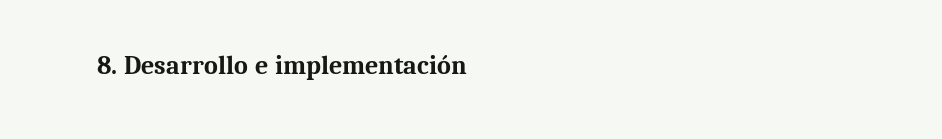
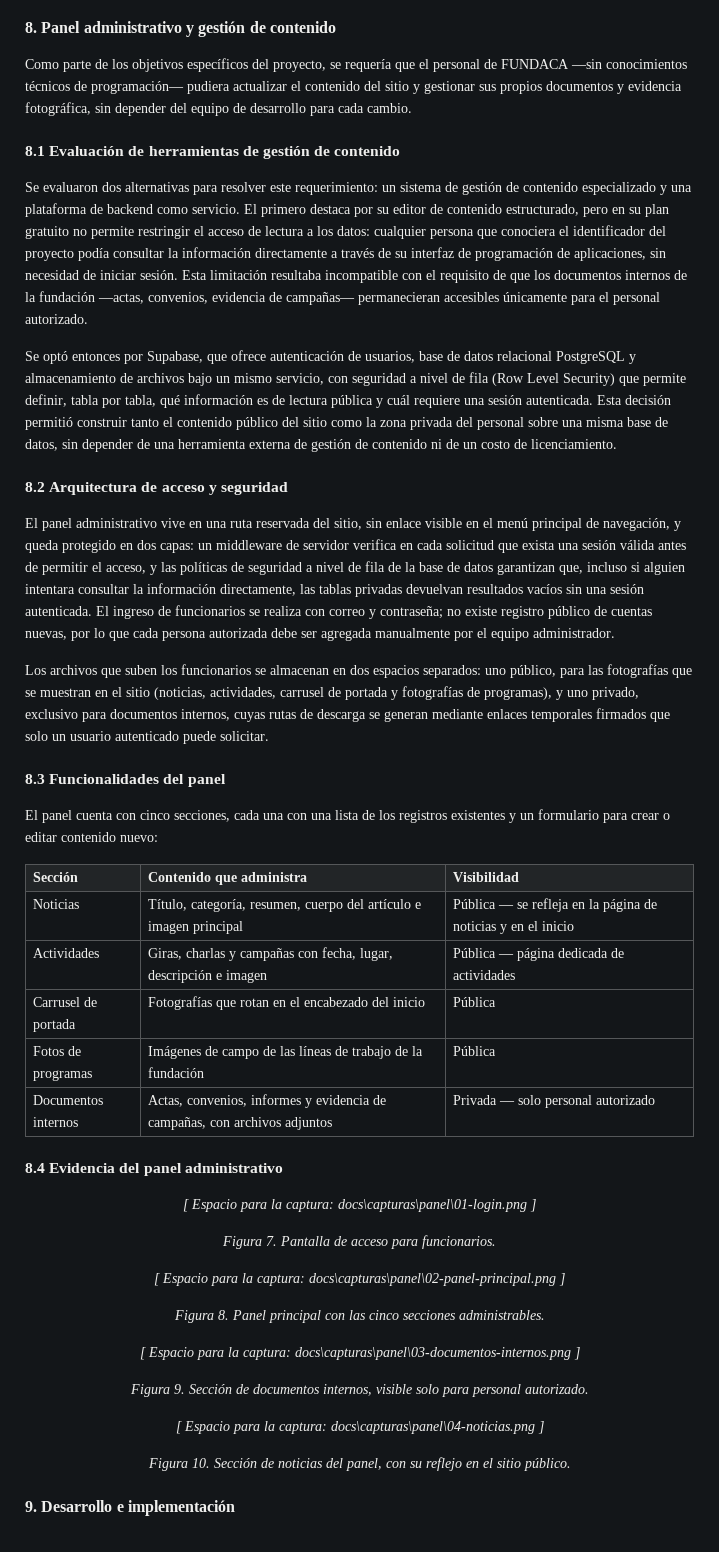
[97,56,117,74] 8. -> [25,21,336,37] [25,58,687,72] [25,81,682,94] [25,102,412,116] [25,146,401,159] [25,182,692,195] [25,203,669,217] [25,225,666,239] [25,247,666,261] [25,270,687,283] [25,291,660,305] [25,314,88,324] [25,350,636,364] [25,372,686,386] [25,394,671,408] [25,417,668,430] [25,439,617,452] [25,482,288,495] [25,518,681,531] [25,539,686,553] [25,561,685,575] [25,583,644,597] [25,605,652,619] [25,628,615,641] [25,664,692,678] [25,686,639,700] [25,708,670,722] [25,731,269,744] [25,774,226,787] [25,809,670,823] [25,832,158,842] [32,872,78,882] [147,872,307,885] [452,872,519,882] [32,899,79,909] [147,899,421,912] [147,921,243,934] [452,898,657,912] [452,921,574,934] [32,948,99,958] [147,947,393,961] [147,970,267,983] [452,948,624,961] [452,970,515,980] [32,997,97,1007] [32,1019,76,1032] [147,996,425,1010] [452,997,496,1007] [32,1046,81,1056] [32,1070,92,1081] [147,1046,423,1059] [147,1067,204,1078] [452,1046,496,1056] [32,1095,103,1105] [32,1117,78,1127] [147,1094,386,1108] [147,1117,332,1130] [452,1095,655,1108] [25,1163,283,1176] [183,1199,536,1212] [222,1235,496,1249] [154,1273,565,1286] [173,1310,545,1323] [139,1347,580,1360] [129,1384,589,1397] [175,1421,544,1434] [147,1457,571,1471] [25,1501,37,1512] 8. Panel administrativo y gestión de contenido // Como parte de los objetivos específicos del proyecto, se requería que el personal de FUNDACA —sin conocimientos técnicos de programación— pudiera actualizar el contenido del sitio y gestionar sus propios documentos y evidencia fotográfica, sin depender del equipo de desarrollo para cada cambio. // 8.1 Evaluación de herramientas de gestión de contenido // Se evaluaron dos alternativas para resolver este requerimiento: un sistema de gestión de contenido especializado y una plataforma de backend como servicio. El primero destaca por su editor de contenido estructurado, pero en su plan gratuito no permite restringir el acceso de lectura a los datos: cualquier persona que conociera el identificador del proyecto podía consultar la información directamente a través de su interfaz de programación de aplicaciones, sin necesidad de iniciar sesión. Esta limitación resultaba incompatible con el requisito de que los documentos internos de la fundación —actas, convenios, evidencia de campañas— permanecieran accesibles únicamente para el personal autorizado. // Se optó entonces por Supabase, que ofrece autenticación de usuarios, base de datos relacional PostgreSQL y almacenamiento de archivos bajo un mismo servicio, con seguridad a nivel de fila (Row Level Security) que permite definir, tabla por tabla, qué información es de lectura pública y cuál requiere una sesión autenticada. Esta decisión permitió construir tanto el contenido público del sitio como la zona privada del personal sobre una misma base de datos, sin depender de una herramienta externa de gestión de contenido ni de un costo de licenciamiento. // 8.2 Arquitectura de acceso y seguridad // El panel administrativo vive en una ruta reservada del sitio, sin enlace visible en el menú principal de navegación, y queda protegido en dos capas: un middleware de servidor verifica en cada solicitud que exista una sesión válida antes de permitir el acceso, y las políticas de seguridad a nivel de fila de la base de datos garantizan que, incluso si alguien intentara consultar la información directamente, las tablas privadas devuelvan resultados vacíos sin una sesión autenticada. El ingreso de funcionarios se realiza con correo y contraseña; no existe registro público de cuentas nuevas, por lo que cada persona autorizada debe ser agregada manualmente por el equipo administrador. // Los archivos que suben los funcionarios se almacenan en dos espacios separados: uno público, para las fotografías que se muestran en el sitio (noticias, actividades, carrusel de portada y fotografías de programas), y uno privado, exclusivo para documentos internos, cuyas rutas de descarga se generan mediante enlaces temporales firmados que solo un usuario autenticado puede solicitar. // 8.3 Funcionalidades del panel // El panel cuenta con cinco secciones, cada una con una lista de los registros existentes y un formulario para crear o editar contenido nuevo: // Sección | Contenido que administra | Visibilidad // Noticias | Título, categoría, resumen, cuerpo del artículo e imagen principal | Pública — se refleja en la página de noticias y en el inicio // Actividades | Giras, charlas y campañas con fecha, lugar, descripción e imagen | Pública — página dedicada de actividades // Carrusel de portada | Fotografías que rotan en el encabezado del inicio | Pública // Fotos de programas | Imágenes de campo de las líneas de trabajo de la fundación | Pública // Documentos internos | Actas, convenios, informes y evidencia de campañas, con archivos adjuntos | Privada — solo personal autorizado // 8.4 Evidencia del panel administrativo // [ Espacio para la captura: docs\capturas\panel\01-login.png ] // Figura 7. Pantalla de acceso para funcionarios. // [ Espacio para la captura: docs\capturas\panel\02-panel-principal.png ] // Figura 8. Panel principal con las cinco secciones administrables. // [ Espacio para la captura: docs\capturas\panel\03-documentos-internos.png ] // Figura 9. Sección de documentos internos, visible solo para personal autorizado. // [ Espacio para la captura: docs\capturas\panel\04-noticias.png ] // Figura 10. Sección de noticias del panel, con su reflejo en el sitio público. // 9.

